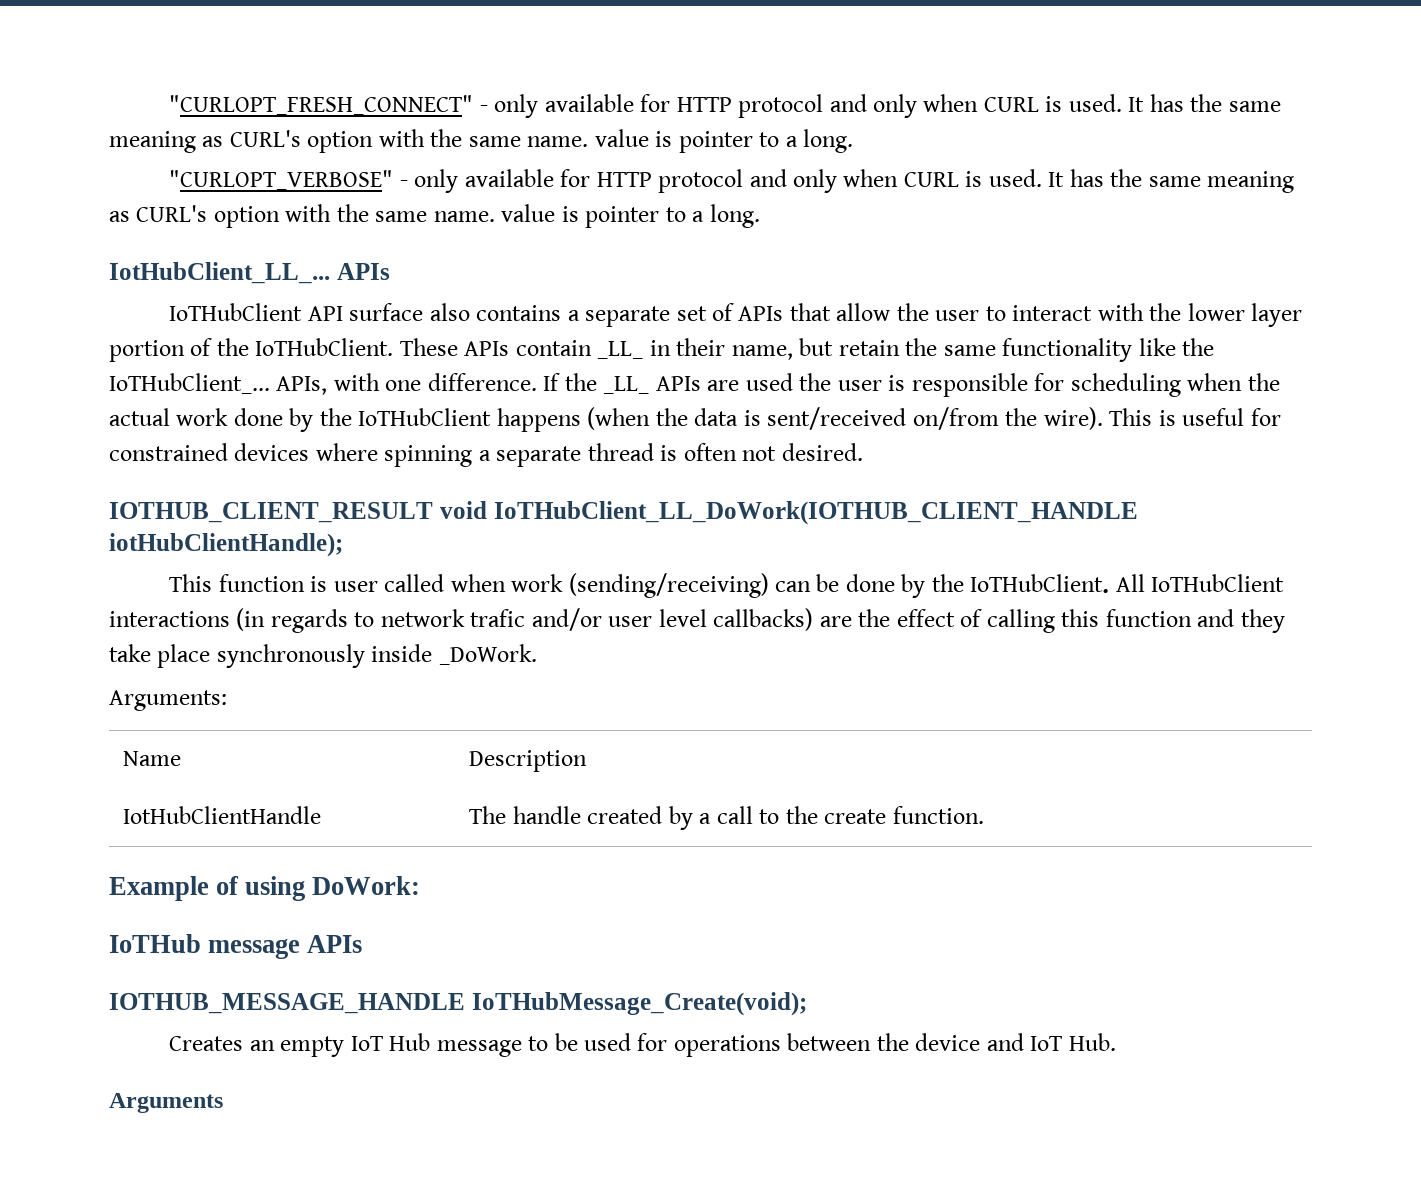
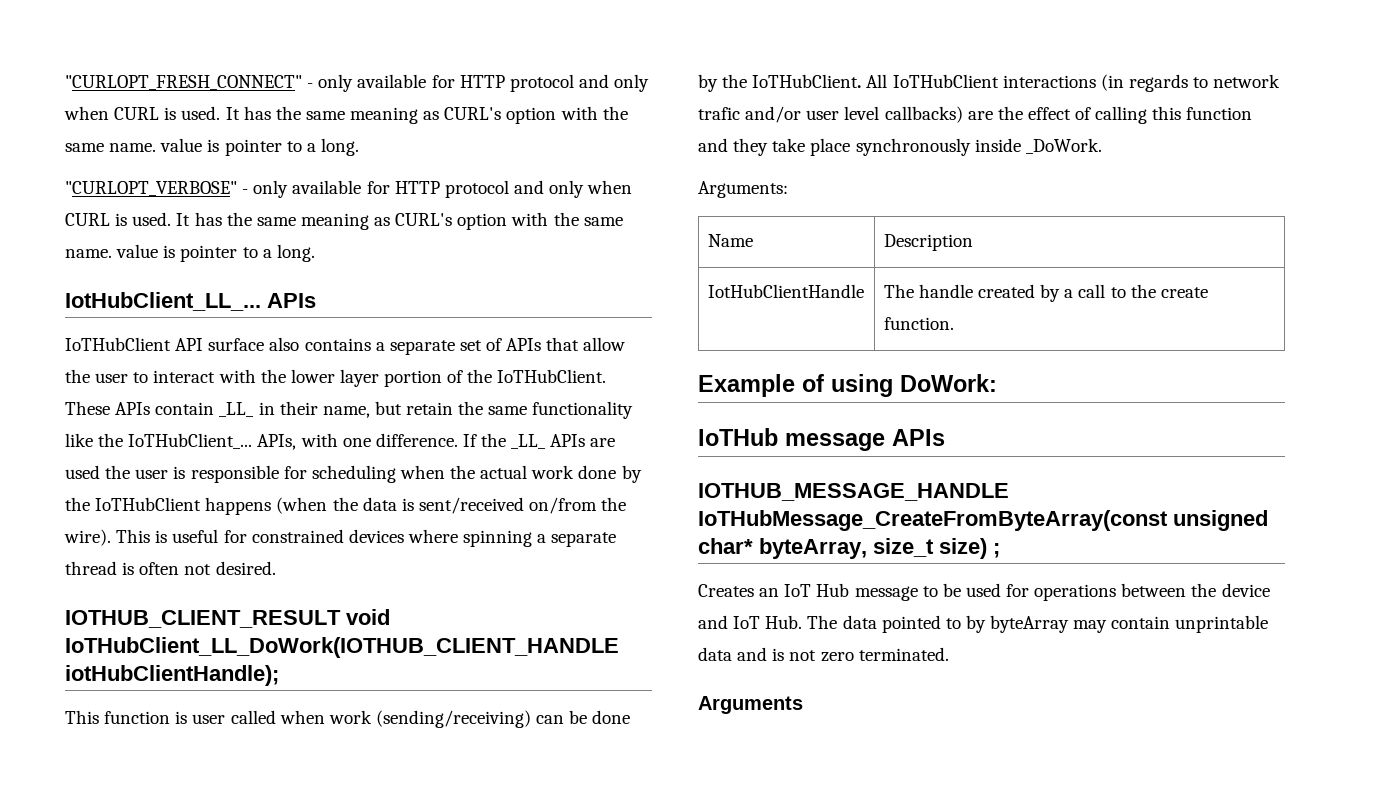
[471,992,807,1016] IoTHubMessage_Create(void); -> [698,510,1268,531] [698,538,1000,559] IoTHubMessage_CreateFromByteArray(const unsigned char* byteArray, size_t size) ;
[280,1036,345,1057] empty -> (780, 592) none
(1116, 1042) none -> [807,615,1269,633] [698,647,949,662] The data pointed to by byteArray may contain unprintable data and is not zero terminated.

